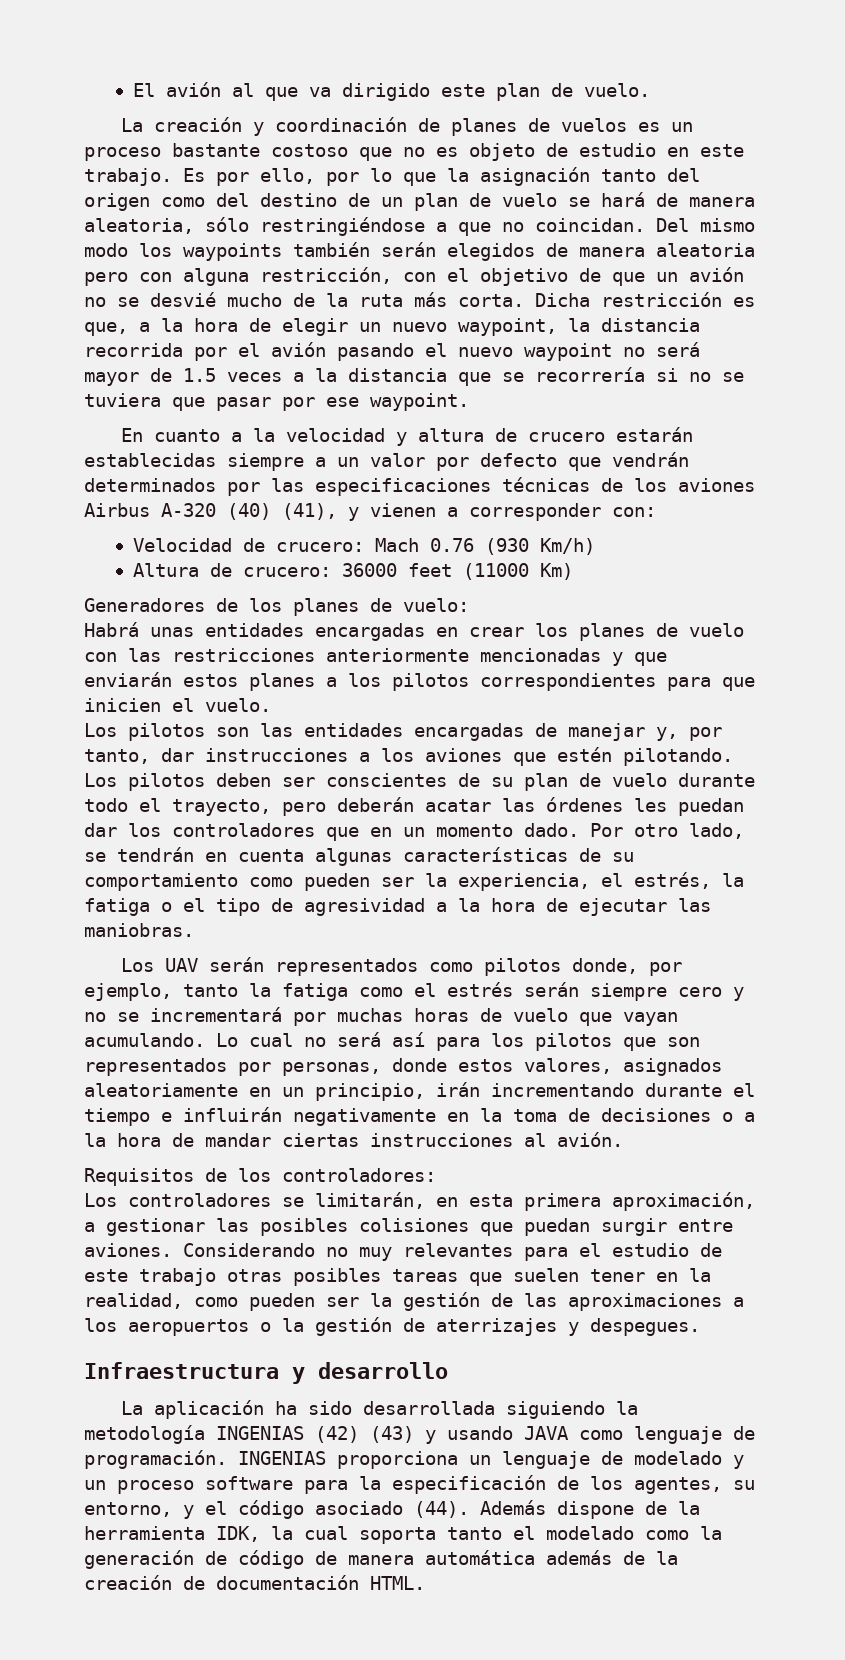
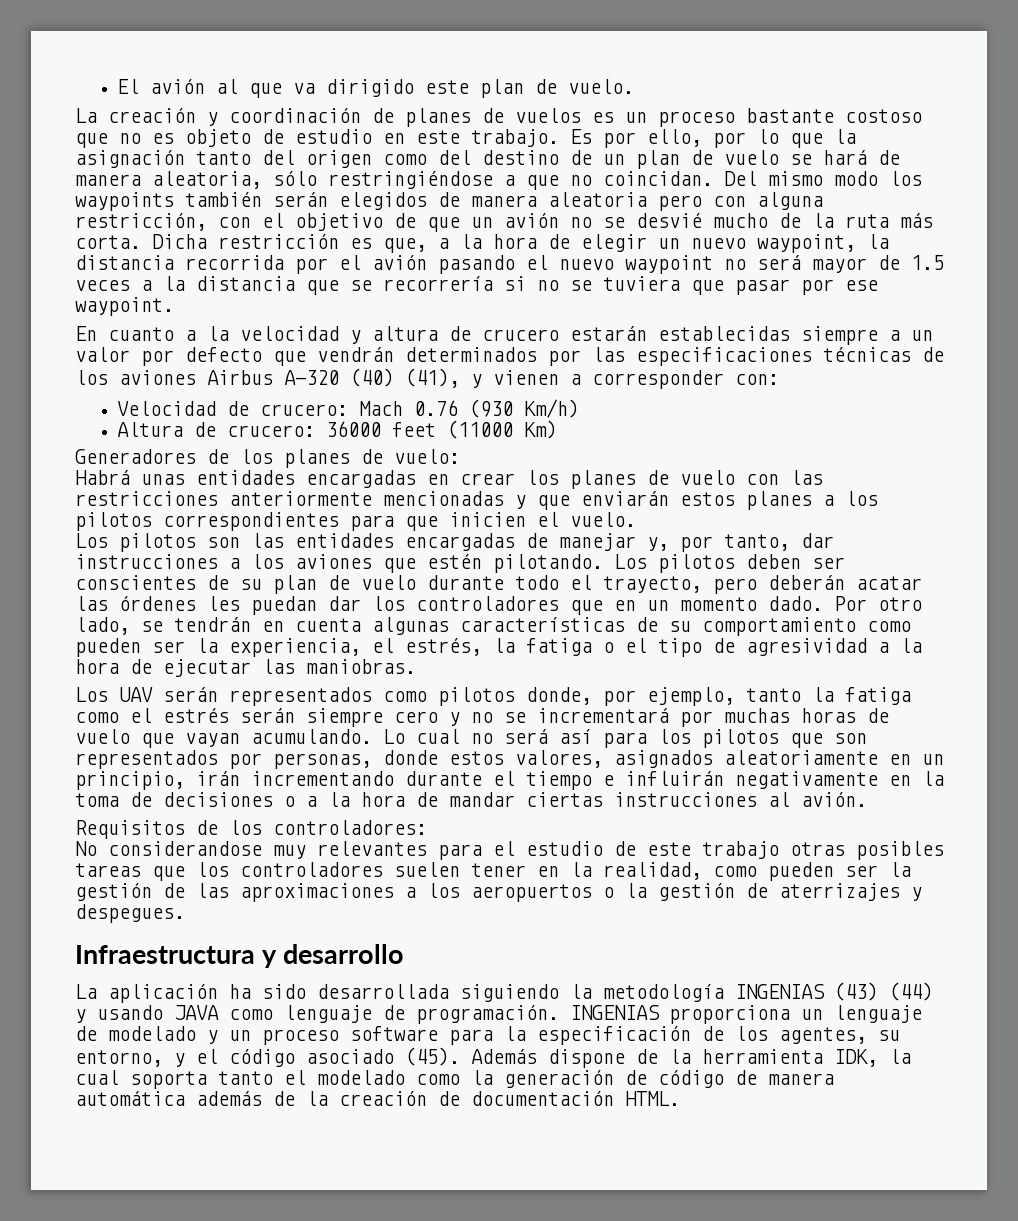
[84,1192,755,1211] [84,1218,733,1236] [84,1243,348,1257] Los controladores se limitarán, en esta primera aproximación, a gestionar las posibles colisiones que puedan surgir entre aviones. Considerando no -> [75,841,262,856] No considerandose
(502, 1279) none -> [196,862,383,877] los controladores
[315,1426,414,1443] (42) (43) -> [834,982,933,1001] (43) (44)
[414,1501,469,1518] (44). -> [405,1047,460,1066] (45).

